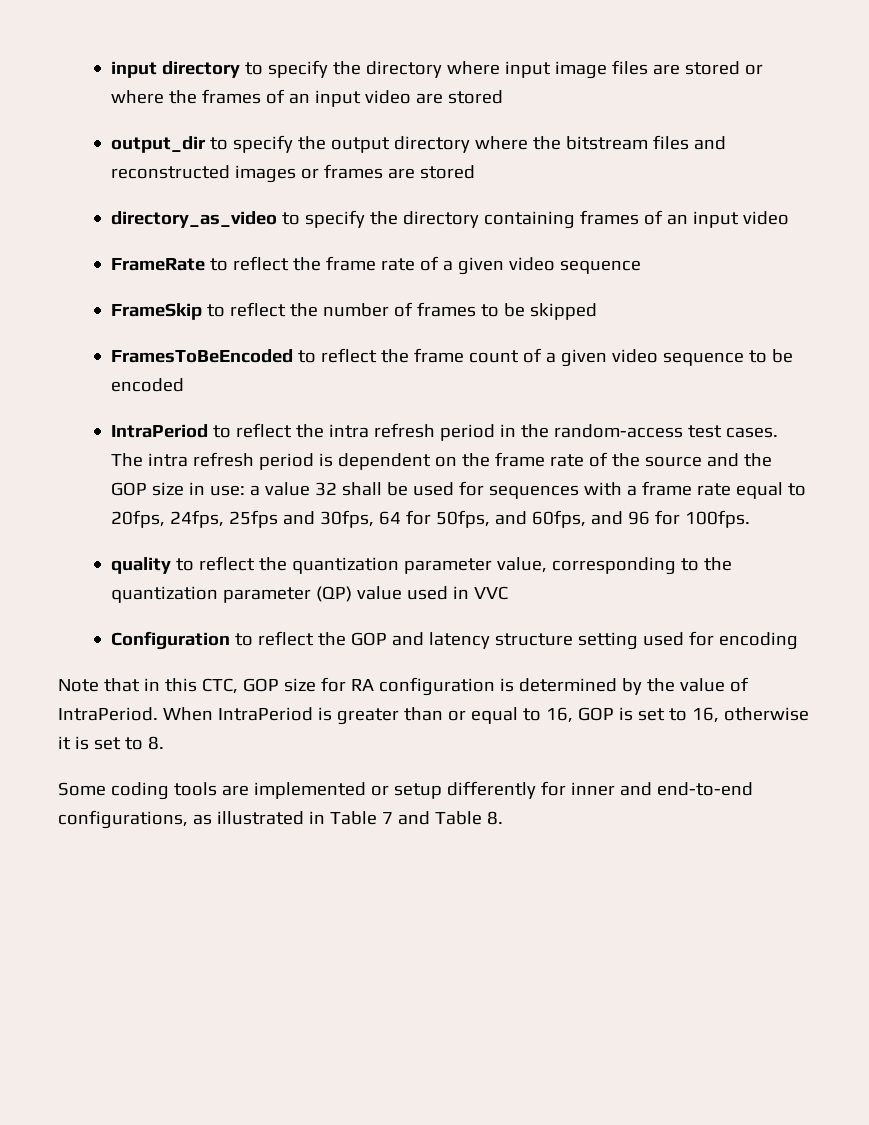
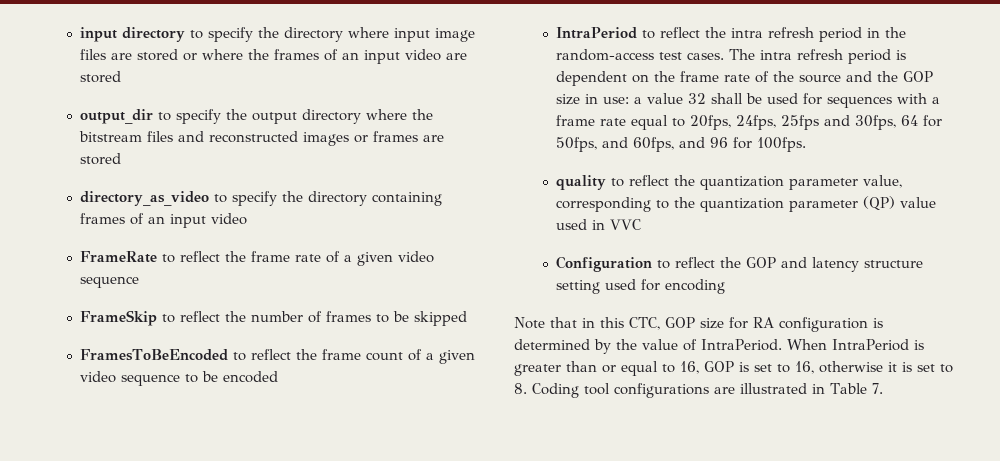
[58,781,753,800] [58,810,503,829] // Some coding tools are implemented or setup differently for inner and end-to-end configurations, as illustrated in Table 7 and Table 8. -> [532,383,883,398] Coding tool configurations are illustrated in Table 7.

